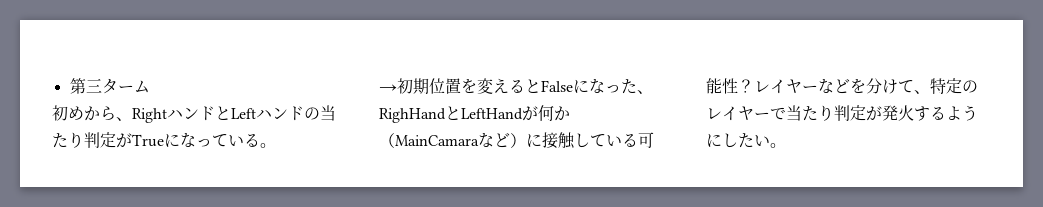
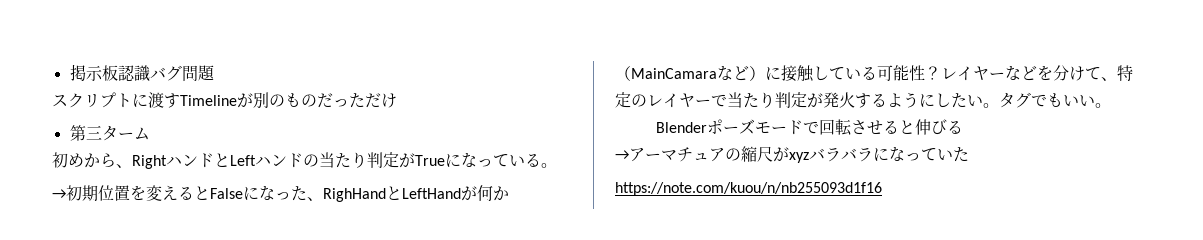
(69, 86) none -> [69,64,215,82] [52,92,397,108] 掲示板認識バグ問題 // スクリプトに渡すTimelineが別のものだっただけ //
(786, 145) none -> [999,92,1111,108] [655,119,963,136] [615,146,969,163] [615,182,882,196] タグでもいい。 // Blenderポーズモードで回転させると伸びる // →アーマチュアの縮尺がxyzバラバラになっていた // https://note.com/kuou/n/nb255093d1f16

